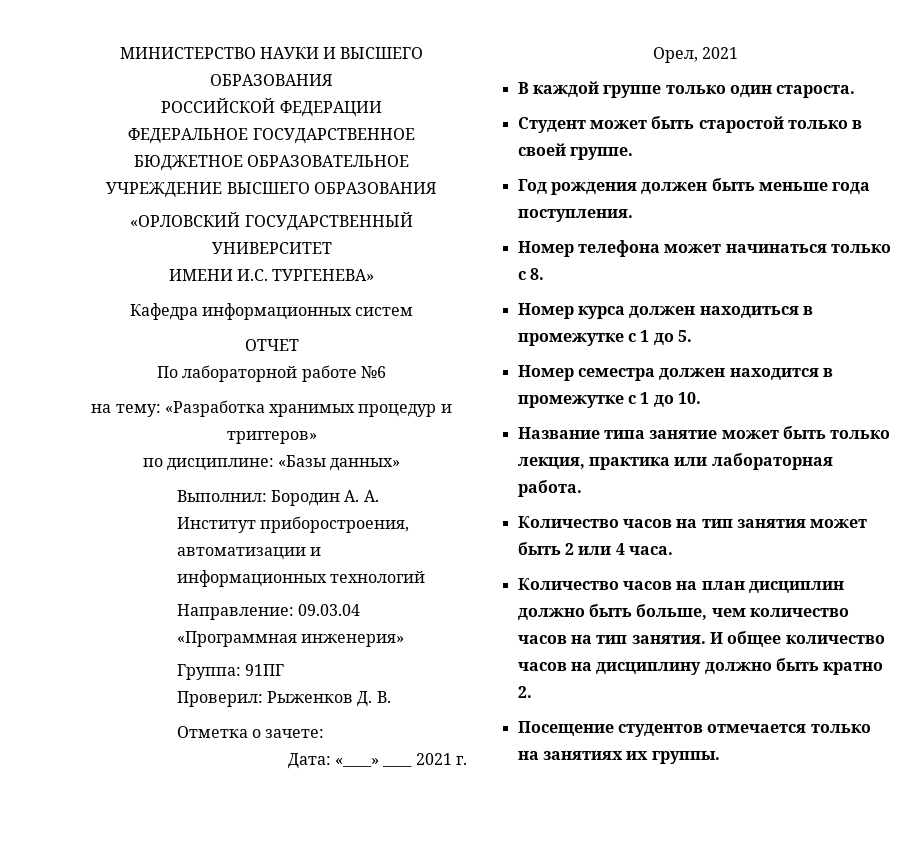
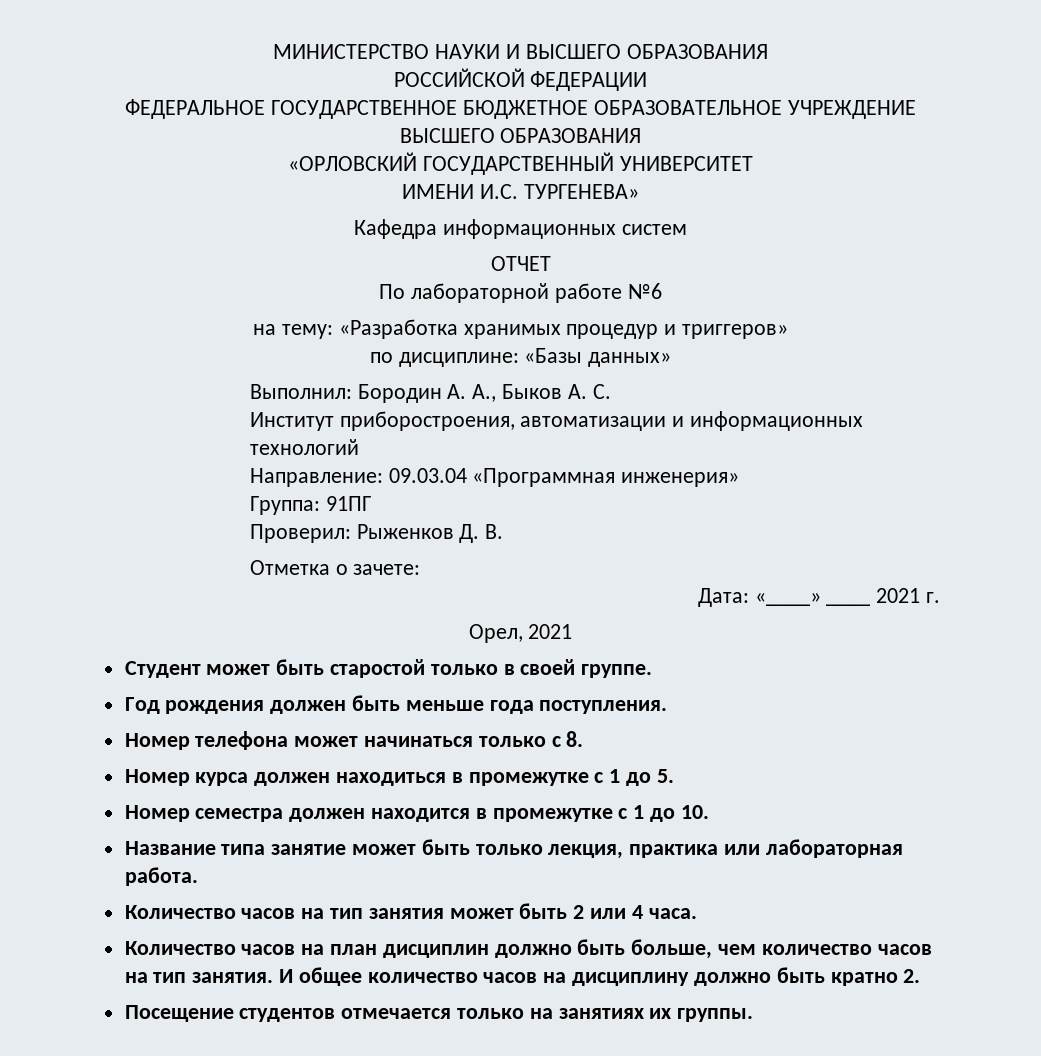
[363,490,379,502] А. -> [472,384,611,402] А., Быков А. С.
[517,81,856,98] // В каждой группе только один староста. -> (573, 631) none

